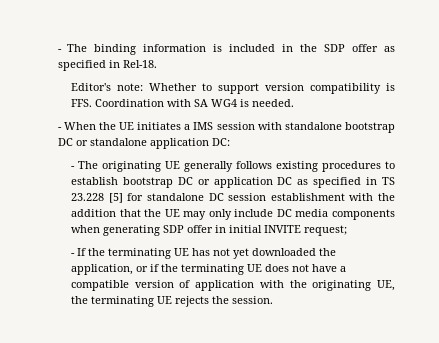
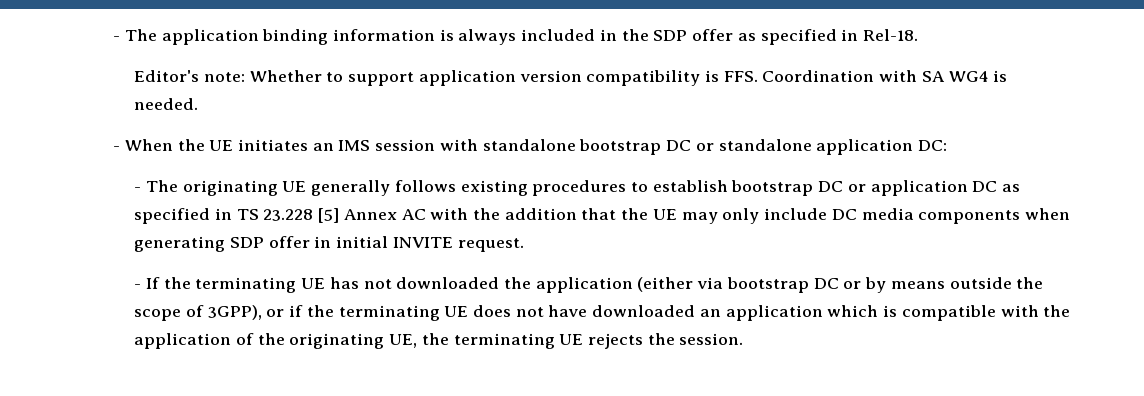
[57,44,88,52] - The -> [113,29,259,45] - The application
(223, 48) none -> [458,29,517,45] always
(260, 88) none -> [418,70,516,86] application
[184,124,191,130] a -> [312,143,334,151] an
[127,193,345,201] for standalone DC session establishment -> [343,209,426,220] Annex AC
[304,225,348,236] request; -> [457,238,524,252] request.
[233,248,250,259] yet -> (392, 284) none
[71,264,134,275] application, -> [535,277,1044,293] [134,305,262,321] application (either via bootstrap DC or by means outside the scope of 3GPP),
[340,266,347,272] [71,280,284,291] a compatible version of application with -> [592,305,1071,321] [134,333,254,349] downloaded an application which is compatible with the application of

